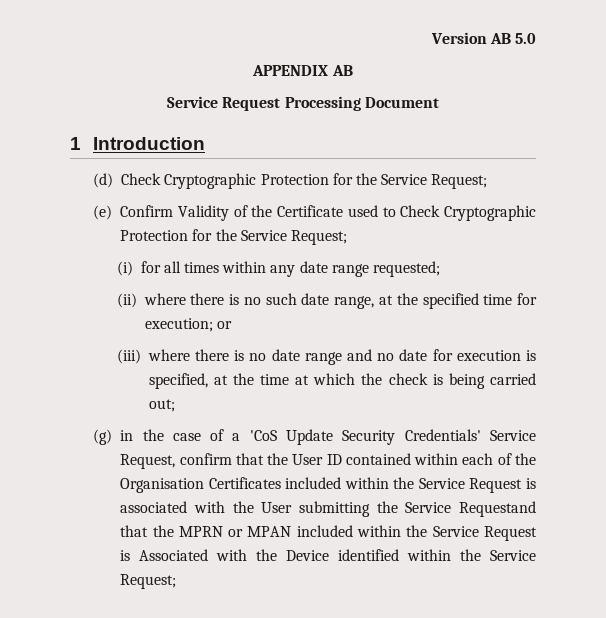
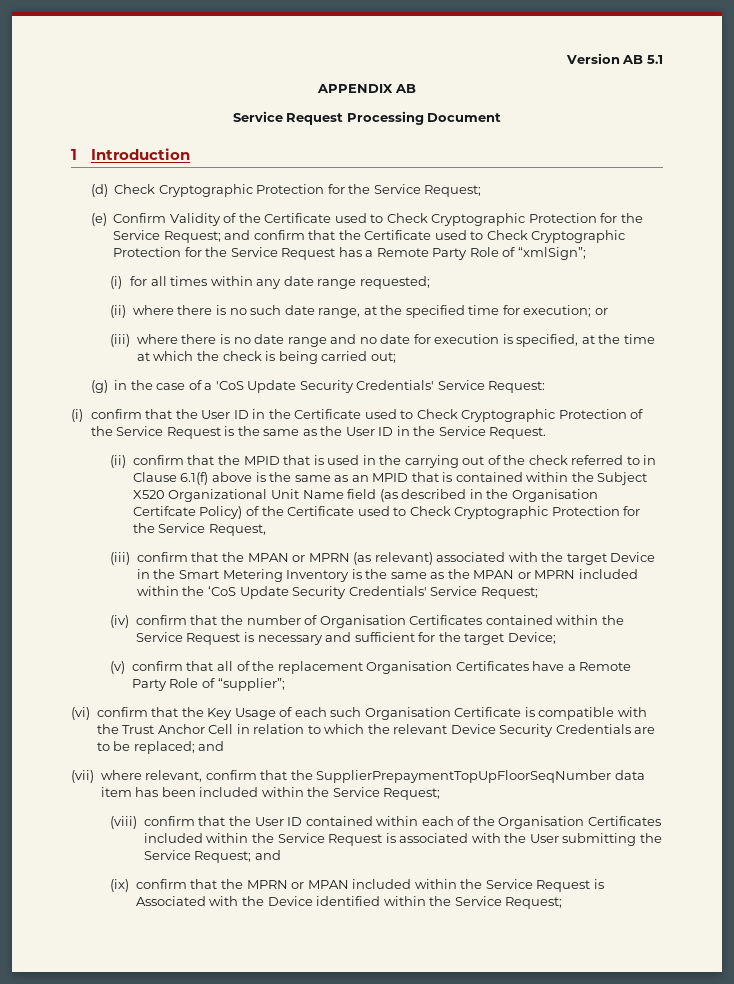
[515,33,536,44] 5.0 -> [647,55,663,64] 5.1
(347, 237) none -> [224,230,626,243] [113,247,586,260] and confirm that the Certificate used to Check Cryptographic Protection for the Service Request has a Remote Party Role of “xmlSign”;
[120,454,176,469] Request, -> [488,381,546,393] [71,409,644,422] [90,426,547,439] [110,455,657,468] [132,472,648,485] [132,489,598,502] [132,506,641,519] [132,523,266,536] [110,552,656,565] [136,569,638,582] [136,586,538,599] [110,615,624,628] [135,632,556,645] [110,661,632,674] [131,678,285,691] [71,707,647,720] [96,724,656,737] [96,741,225,754] [71,770,645,783] [100,787,441,800] [110,816,138,829] Request: // (i) confirm that the User ID in the Certificate used to Check Cryptographic Protection of the Service Request is the same as the User ID in the Service Request. // (ii) confirm that the MPID that is used in the carrying out of the check referred to in Clause 6.1(f) above is the same as an MPID that is contained within the Subject X520 Organizational Unit Name field (as described in the Organisation Certifcate Policy) of the Certificate used to Check Cryptographic Protection for the Service Request, // (iii) confirm that the MPAN or MPRN (as relevant) associated with the target Device in the Smart Metering Inventory is the same as the MPAN or MPRN included within the ‘CoS Update Security Credentials' Service Request; // (iv) confirm that the number of Organisation Certificates contained within the Service Request is necessary and sufficient for the target Device; // (v) confirm that all of the replacement Organisation Certificates have a Remote Party Role of “supplier”; // (vi) confirm that the Key Usage of each such Organisation Certificate is compatible with the Trust Anchor Cell in relation to which the relevant Device Security Credentials are to be replaced; and // (vii) where relevant, confirm that the SupplierPrepaymentTopUpFloorSeqNumber data item has been included within the Service Request; // (viii)
[458,501,536,517] Requestand -> [194,850,281,863] [110,879,187,892] Request; and // (ix) confirm

